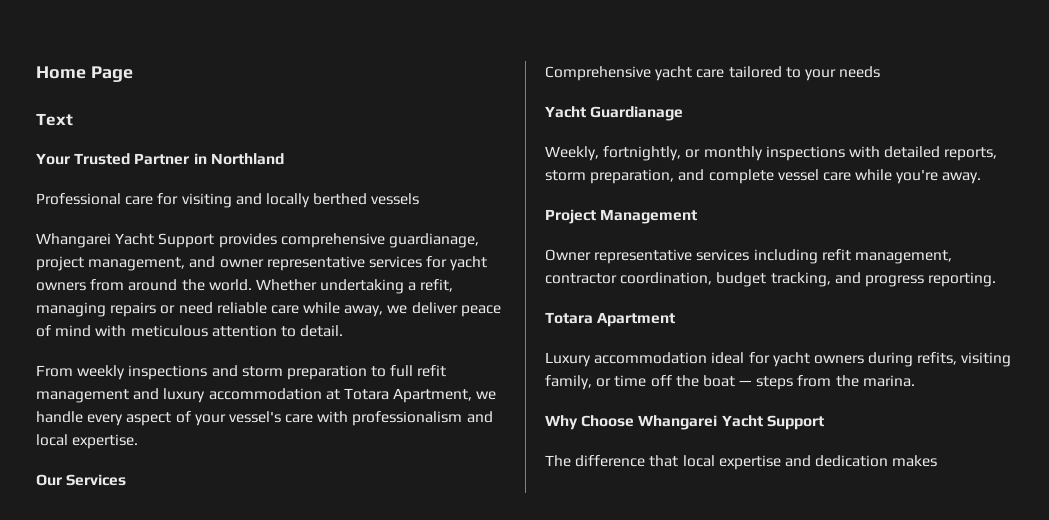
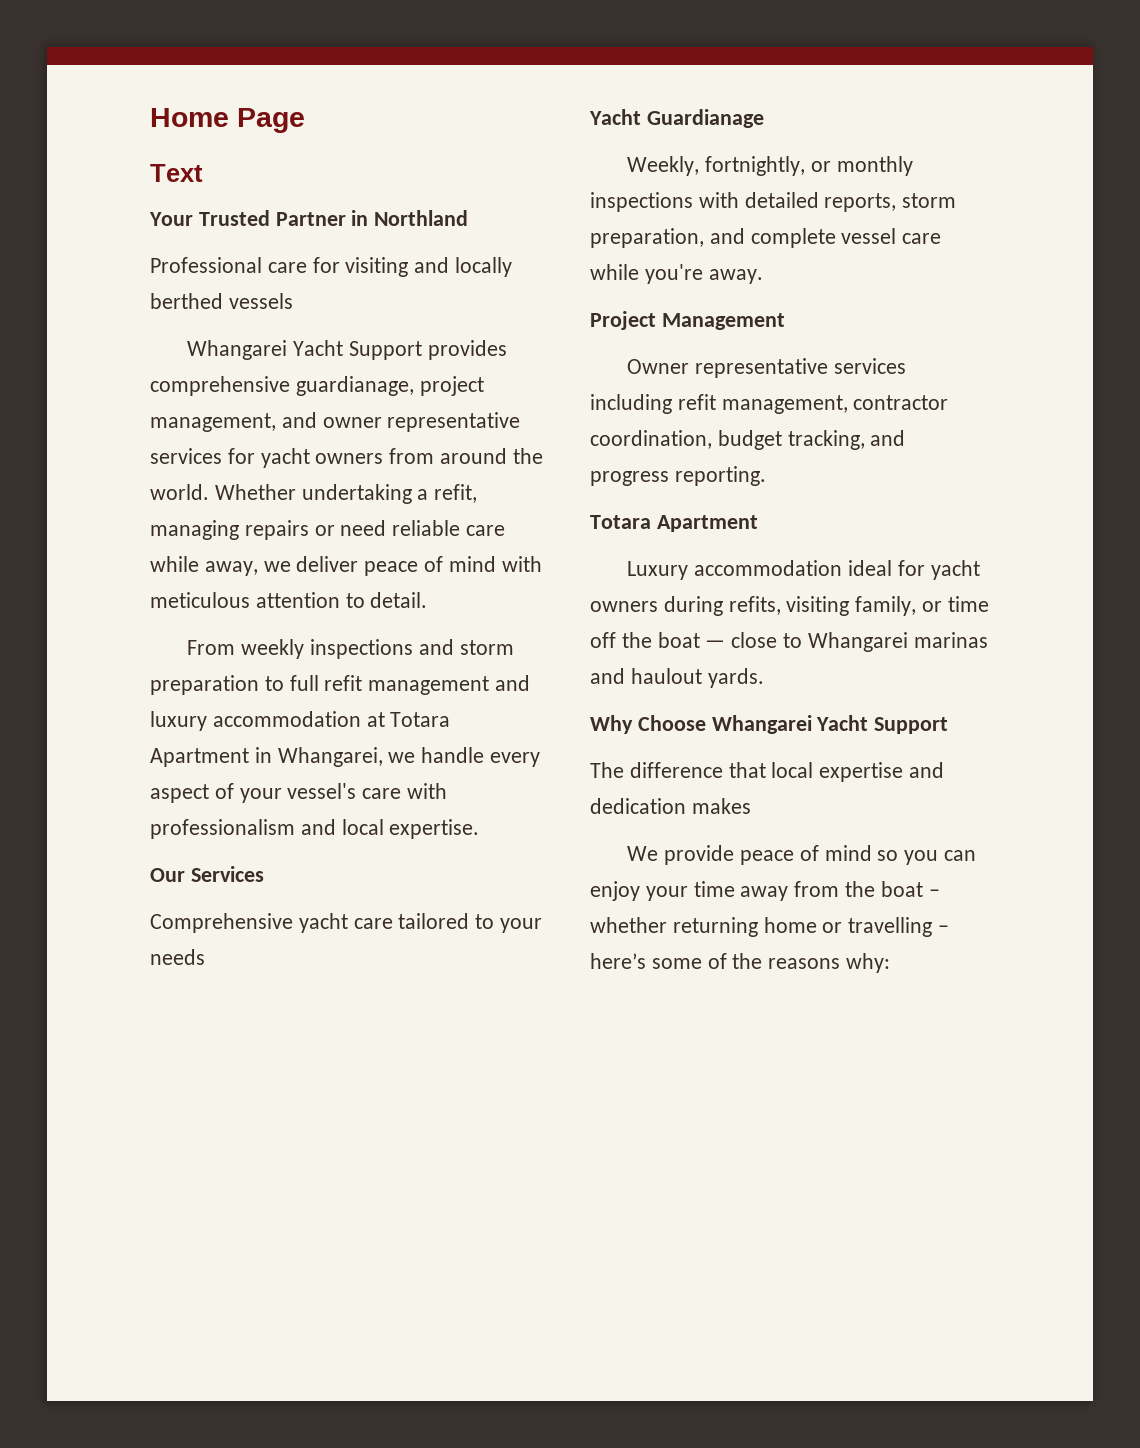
[393,388,473,403] Apartment, -> [150,747,383,767] Apartment in Whangarei,
[756,375,915,390] steps from the marina. -> [731,632,988,652] [590,668,764,688] close to Whangarei marinas and haulout yards.
(938, 461) none -> [627,845,977,865] [590,881,940,901] [590,917,950,937] [590,953,891,973] // We provide peace of mind so you can enjoy your time away from the boat – whether returning home or travelling – here’s some of the reasons why:

